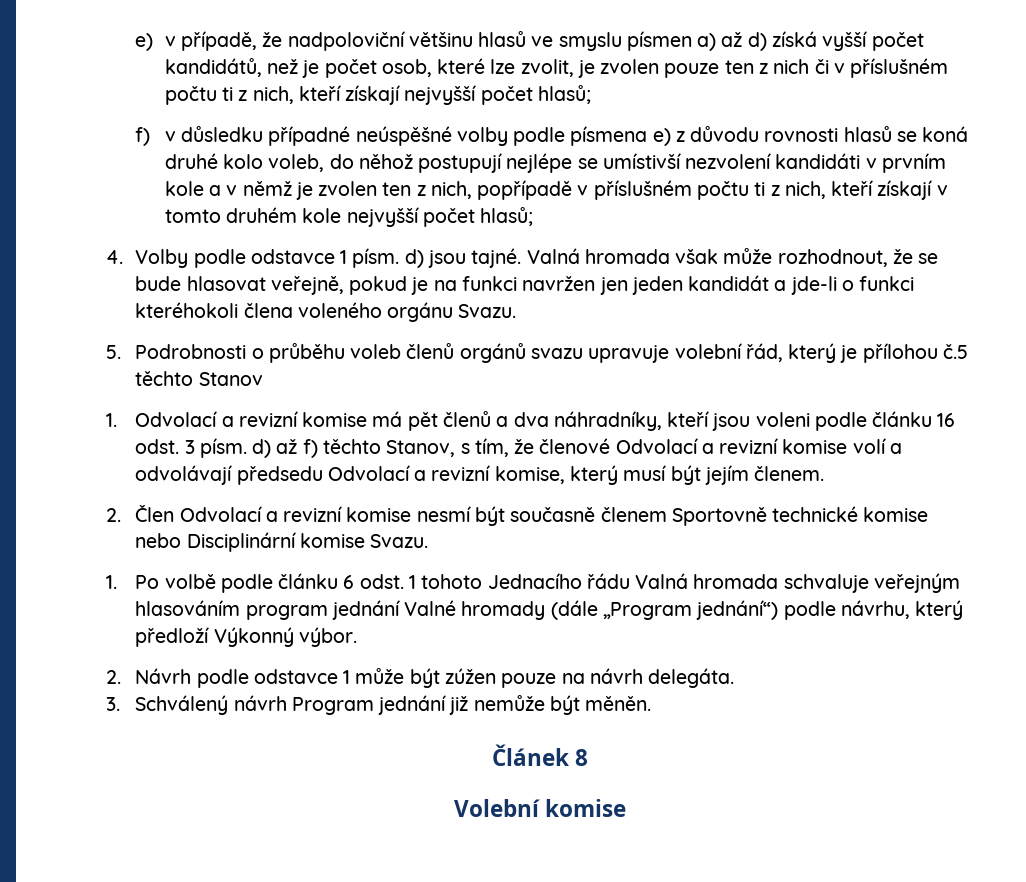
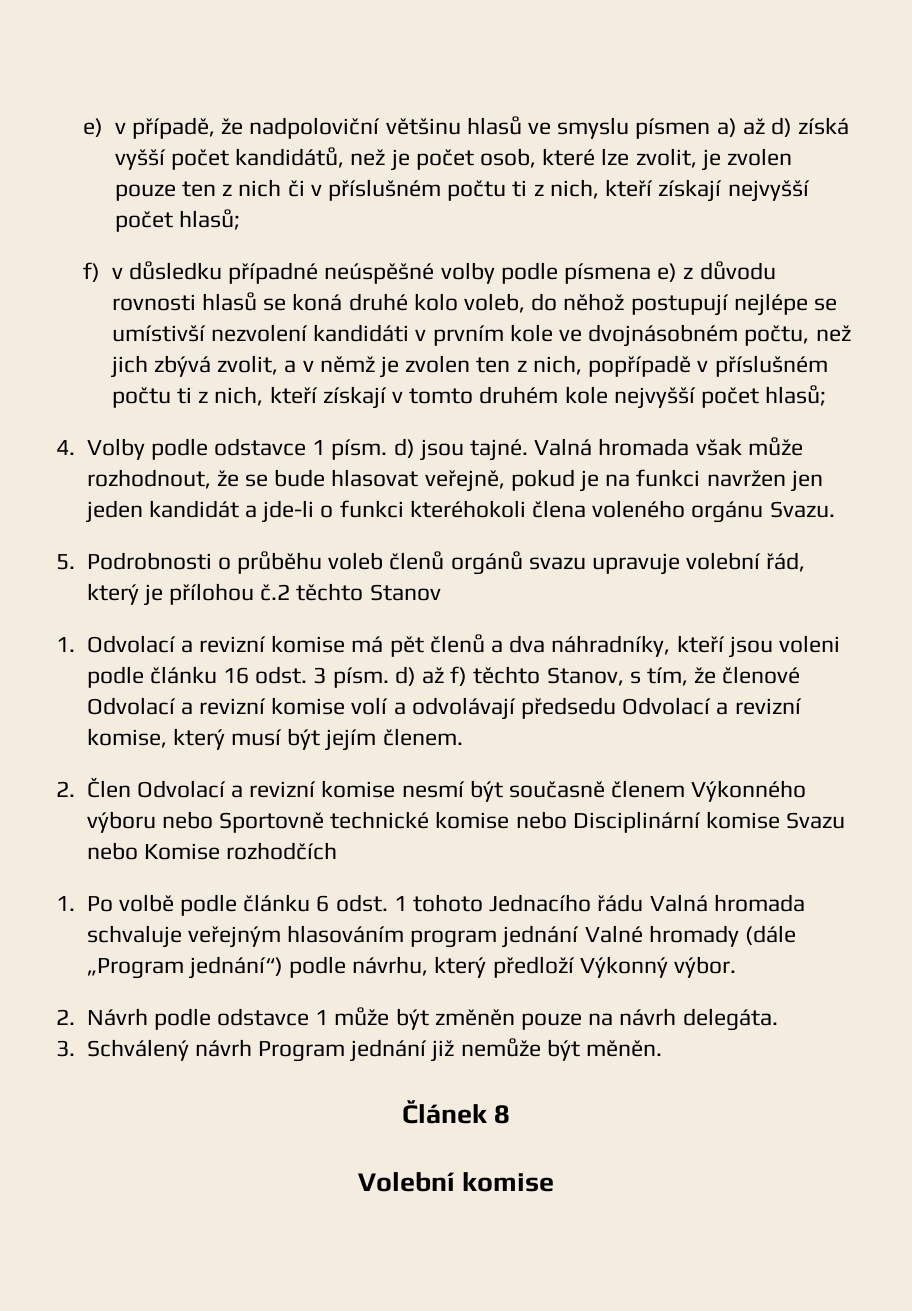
(204, 188) none -> [559,324,851,347] [110,355,279,378] ve dvojnásobném počtu, než jich zbývá zvolit,
[942,344,968,359] č.5 -> [260,584,291,601] č.2
(667, 514) none -> [691,780,807,802] [86,811,213,833] Výkonného výboru nebo
[370,534,429,548] Svazu. -> [786,812,846,829] [86,842,337,860] Svazu nebo Komise rozhodčích
[445,668,497,684] zúžen -> [434,1009,515,1026] změněn

